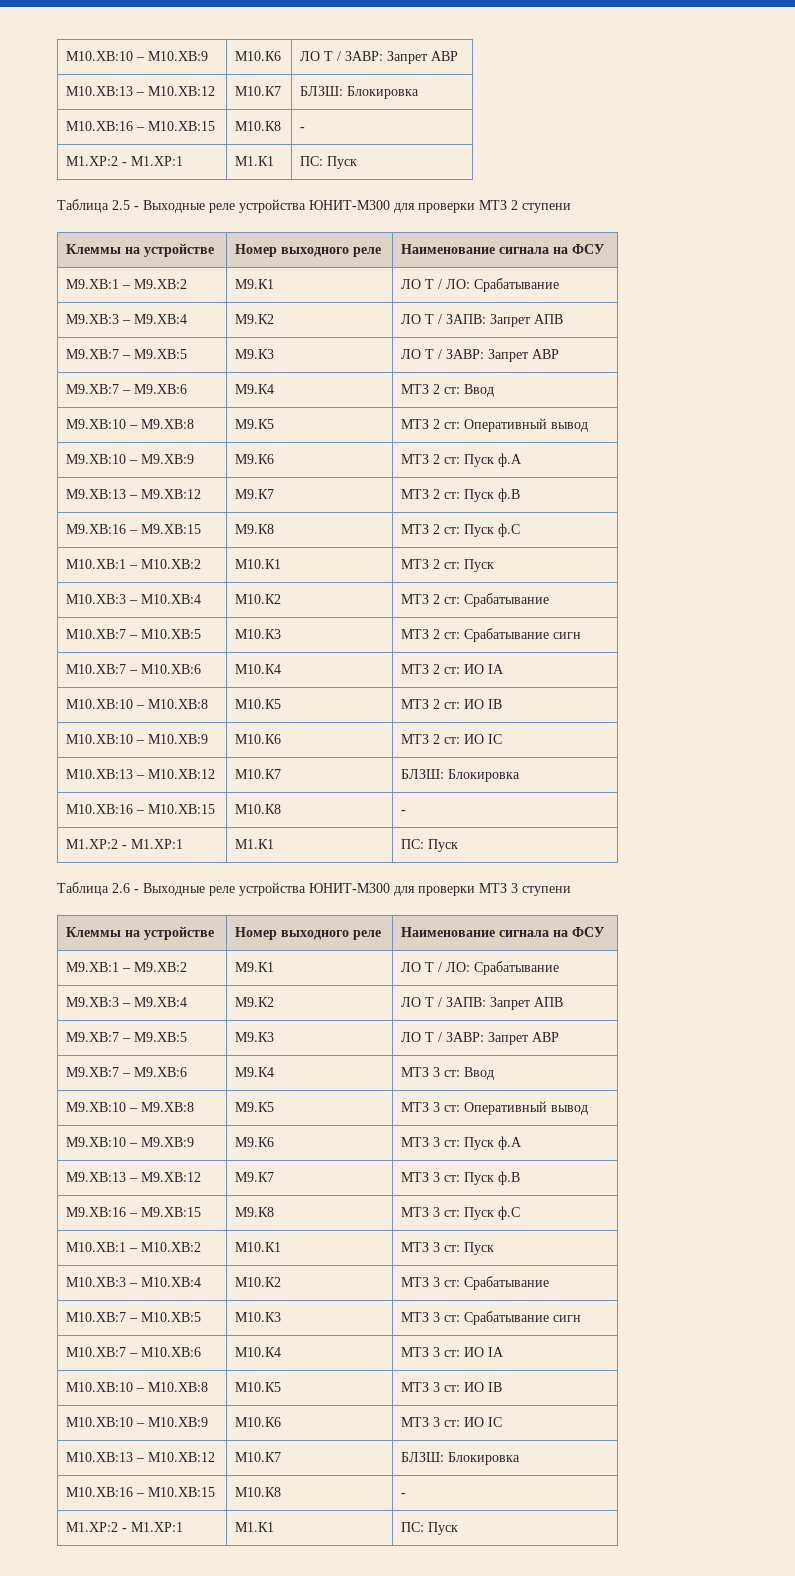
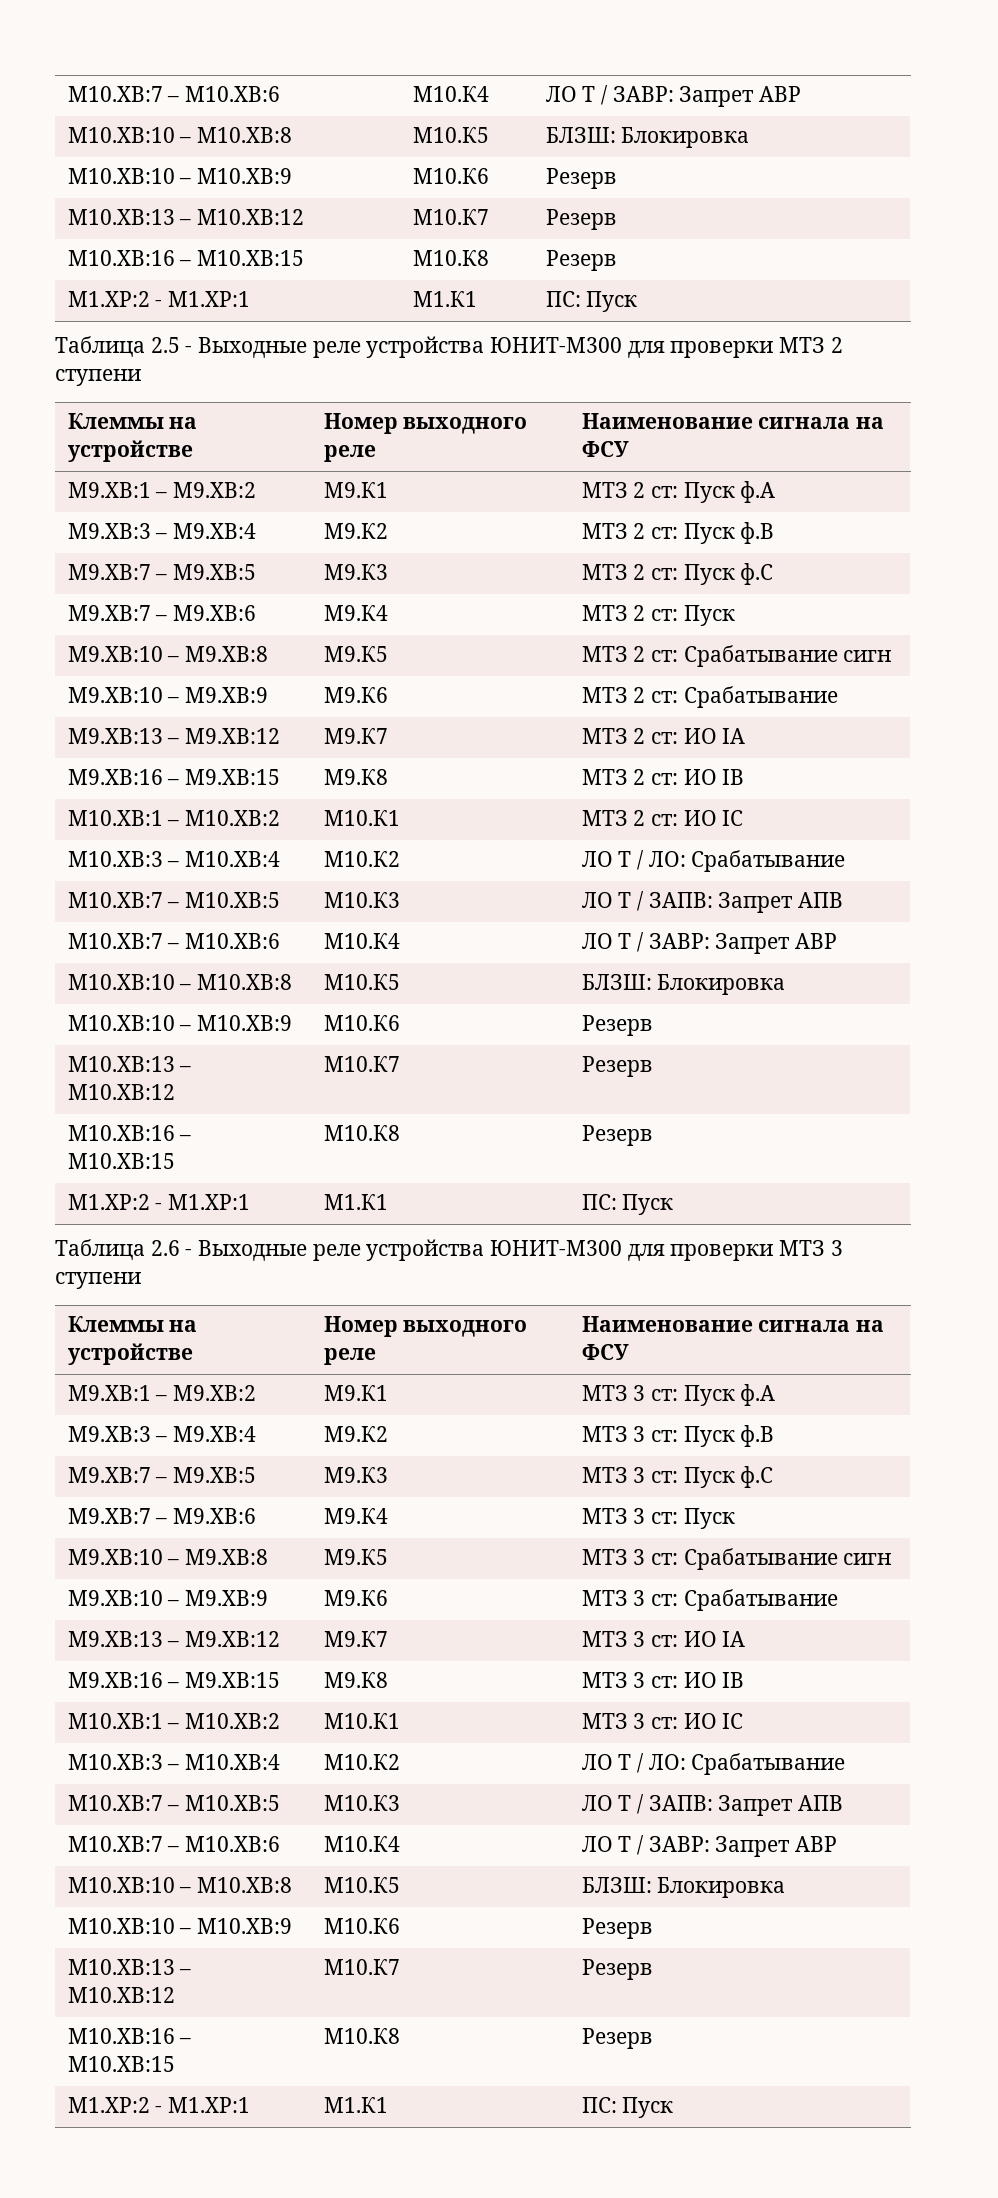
[65,51,208,61] [234,51,281,61] [299,51,458,64] [65,86,215,96] [234,86,281,96] [299,86,419,99] [65,121,215,131] [234,121,281,131] [299,127,305,131] М10.XВ:10 – М10.XB:9 | М10.К6 | ЛО Т / ЗАВР: Запрет АВР // М10.XВ:13 – М10.XB:12 | М10.К7 | БЛЗШ: Блокировка // М10.XВ:16 – М10.XB:15 | М10.К8 | - -> [67,86,281,102] [412,86,489,102] [545,85,802,107] [67,127,293,143] [412,127,489,143] [545,127,750,148] [67,168,293,184] [412,168,489,184] [545,168,617,189] [67,209,305,225] [412,209,489,225] [545,209,617,230] [67,250,305,266] [412,250,489,266] [545,250,617,271] М10.XВ:7 – М10.XB:6 | М10.К4 | ЛО Т / ЗАВР: Запрет АВР // М10.XВ:10 – М10.XB:8 | М10.К5 | БЛЗШ: Блокировка // М10.XВ:10 – М10.XB:9 | М10.К6 | Резерв // М10.XВ:13 – М10.XB:12 | М10.К7 | Резерв // М10.XВ:16 – М10.XB:15 | М10.К8 | Резерв
[400,278,559,292] [65,314,187,324] [234,314,274,324] [400,314,563,327] [65,349,187,359] [234,349,274,359] [400,349,559,362] ЛО Т / ЛО: Срабатывание // М9.XВ:3 – М9.XB:4 | М9.К2 | ЛО Т / ЗАПВ: Запрет АПВ // М9.XВ:7 – М9.XB:5 | М9.К3 | ЛО Т / ЗАВР: Запрет АВР -> [581,481,776,503] [67,523,257,539] [323,523,388,539] [581,522,775,544] [67,564,257,580] [323,564,388,580] [581,563,774,585] МТЗ 2 ст: Пуск ф.А // М9.XВ:3 – М9.XB:4 | М9.К2 | МТЗ 2 ст: Пуск ф.В // М9.XВ:7 – М9.XB:5 | М9.К3 | МТЗ 2 ст: Пуск ф.С
[463,384,494,397] Ввод -> [683,605,735,626] Пуск
[463,418,588,432] Оперативный вывод -> [683,645,892,667] Срабатывание сигн
[463,453,522,467] Пуск ф.А -> [683,686,838,708] Срабатывание
[463,488,520,502] Пуск ф.В -> [683,728,746,744] ИО IА
[463,523,520,537] Пуск ф.С -> [683,769,745,785] ИО IВ
[463,559,494,572] [65,594,201,604] [234,594,281,604] [400,593,549,607] [65,629,201,639] [234,629,281,639] [400,628,581,642] [65,664,201,674] [234,664,281,674] [400,664,504,674] [65,699,208,709] [234,699,281,709] [400,699,502,709] [65,734,208,744] [234,734,281,744] [400,734,502,744] [65,769,215,779] [234,769,281,779] [400,769,520,782] [65,804,215,814] [234,804,281,814] [400,810,406,814] Пуск // М10.XВ:3 – М10.XB:4 | М10.К2 | МТЗ 2 ст: Срабатывание // М10.XВ:7 – М10.XB:5 | М10.К3 | МТЗ 2 ст: Срабатывание сигн // М10.XВ:7 – М10.XB:6 | М10.К4 | МТЗ 2 ст: ИО IА // М10.XВ:10 – М10.XB:8 | М10.К5 | МТЗ 2 ст: ИО IВ // М10.XВ:10 – М10.XB:9 | М10.К6 | МТЗ 2 ст: ИО IС // М10.XВ:13 – М10.XB:12 | М10.К7 | БЛЗШ: Блокировка // М10.XВ:16 – М10.XB:15 | М10.К8 | - -> [683,810,744,826] [67,851,281,867] [323,851,400,867] [581,850,846,872] [67,892,281,908] [323,892,400,908] [581,891,844,913] [67,933,281,949] [323,933,400,949] [581,932,838,954] [67,974,293,990] [323,974,400,990] [581,974,786,995] [67,1015,293,1031] [323,1015,400,1031] [581,1015,653,1036] [67,1056,192,1072] [67,1084,175,1100] [323,1056,400,1072] [581,1056,653,1077] [67,1125,192,1141] [67,1153,175,1169] [323,1125,400,1141] [581,1125,653,1146] ИО IС // М10.XВ:3 – М10.XB:4 | М10.К2 | ЛО Т / ЛО: Срабатывание // М10.XВ:7 – М10.XB:5 | М10.К3 | ЛО Т / ЗАПВ: Запрет АПВ // М10.XВ:7 – М10.XB:6 | М10.К4 | ЛО Т / ЗАВР: Запрет АВР // М10.XВ:10 – М10.XB:8 | М10.К5 | БЛЗШ: Блокировка // М10.XВ:10 – М10.XB:9 | М10.К6 | Резерв // М10.XВ:13 – М10.XB:12 | М10.К7 | Резерв // М10.XВ:16 – М10.XB:15 | М10.К8 | Резерв
[400,961,559,975] [65,997,187,1007] [234,997,274,1007] [400,997,563,1010] [65,1032,187,1042] [234,1032,274,1042] [400,1032,559,1045] ЛО Т / ЛО: Срабатывание // М9.XВ:3 – М9.XB:4 | М9.К2 | ЛО Т / ЗАПВ: Запрет АПВ // М9.XВ:7 – М9.XB:5 | М9.К3 | ЛО Т / ЗАВР: Запрет АВР -> [581,1384,776,1406] [67,1426,257,1442] [323,1426,388,1442] [581,1425,775,1447] [67,1467,257,1483] [323,1467,388,1483] [581,1466,774,1488] МТЗ 3 ст: Пуск ф.А // М9.XВ:3 – М9.XB:4 | М9.К2 | МТЗ 3 ст: Пуск ф.В // М9.XВ:7 – М9.XB:5 | М9.К3 | МТЗ 3 ст: Пуск ф.С
[463,1067,494,1080] Ввод -> [683,1508,735,1529] Пуск
[463,1101,588,1115] Оперативный вывод -> [683,1548,892,1570] Срабатывание сигн
[463,1136,522,1150] Пуск ф.А -> [683,1589,838,1611] Срабатывание
[463,1171,520,1185] Пуск ф.В -> [683,1631,746,1647] ИО IА
[463,1206,520,1220] Пуск ф.С -> [683,1672,745,1688] ИО IВ
[463,1242,494,1255] [65,1277,201,1287] [234,1277,281,1287] [400,1276,549,1290] [65,1312,201,1322] [234,1312,281,1322] [400,1311,581,1325] [65,1347,201,1357] [234,1347,281,1357] [400,1347,504,1357] [65,1382,208,1392] [234,1382,281,1392] [400,1382,502,1392] [65,1417,208,1427] [234,1417,281,1427] [400,1417,502,1427] [65,1452,215,1462] [234,1452,281,1462] [400,1452,520,1465] [65,1487,215,1497] [234,1487,281,1497] [400,1493,406,1497] Пуск // М10.XВ:3 – М10.XB:4 | М10.К2 | МТЗ 3 ст: Срабатывание // М10.XВ:7 – М10.XB:5 | М10.К3 | МТЗ 3 ст: Срабатывание сигн // М10.XВ:7 – М10.XB:6 | М10.К4 | МТЗ 3 ст: ИО IА // М10.XВ:10 – М10.XB:8 | М10.К5 | МТЗ 3 ст: ИО IВ // М10.XВ:10 – М10.XB:9 | М10.К6 | МТЗ 3 ст: ИО IС // М10.XВ:13 – М10.XB:12 | М10.К7 | БЛЗШ: Блокировка // М10.XВ:16 – М10.XB:15 | М10.К8 | - -> [683,1713,744,1729] [67,1754,281,1770] [323,1754,400,1770] [581,1753,846,1775] [67,1795,281,1811] [323,1795,400,1811] [581,1794,844,1816] [67,1836,281,1852] [323,1836,400,1852] [581,1835,838,1857] [67,1877,293,1893] [323,1877,400,1893] [581,1877,786,1898] [67,1918,293,1934] [323,1918,400,1934] [581,1918,653,1939] [67,1959,192,1975] [67,1987,175,2003] [323,1959,400,1975] [581,1959,653,1980] [67,2028,192,2044] [67,2056,175,2072] [323,2028,400,2044] [581,2028,653,2049] ИО IС // М10.XВ:3 – М10.XB:4 | М10.К2 | ЛО Т / ЛО: Срабатывание // М10.XВ:7 – М10.XB:5 | М10.К3 | ЛО Т / ЗАПВ: Запрет АПВ // М10.XВ:7 – М10.XB:6 | М10.К4 | ЛО Т / ЗАВР: Запрет АВР // М10.XВ:10 – М10.XB:8 | М10.К5 | БЛЗШ: Блокировка // М10.XВ:10 – М10.XB:9 | М10.К6 | Резерв // М10.XВ:13 – М10.XB:12 | М10.К7 | Резерв // М10.XВ:16 – М10.XB:15 | М10.К8 | Резерв

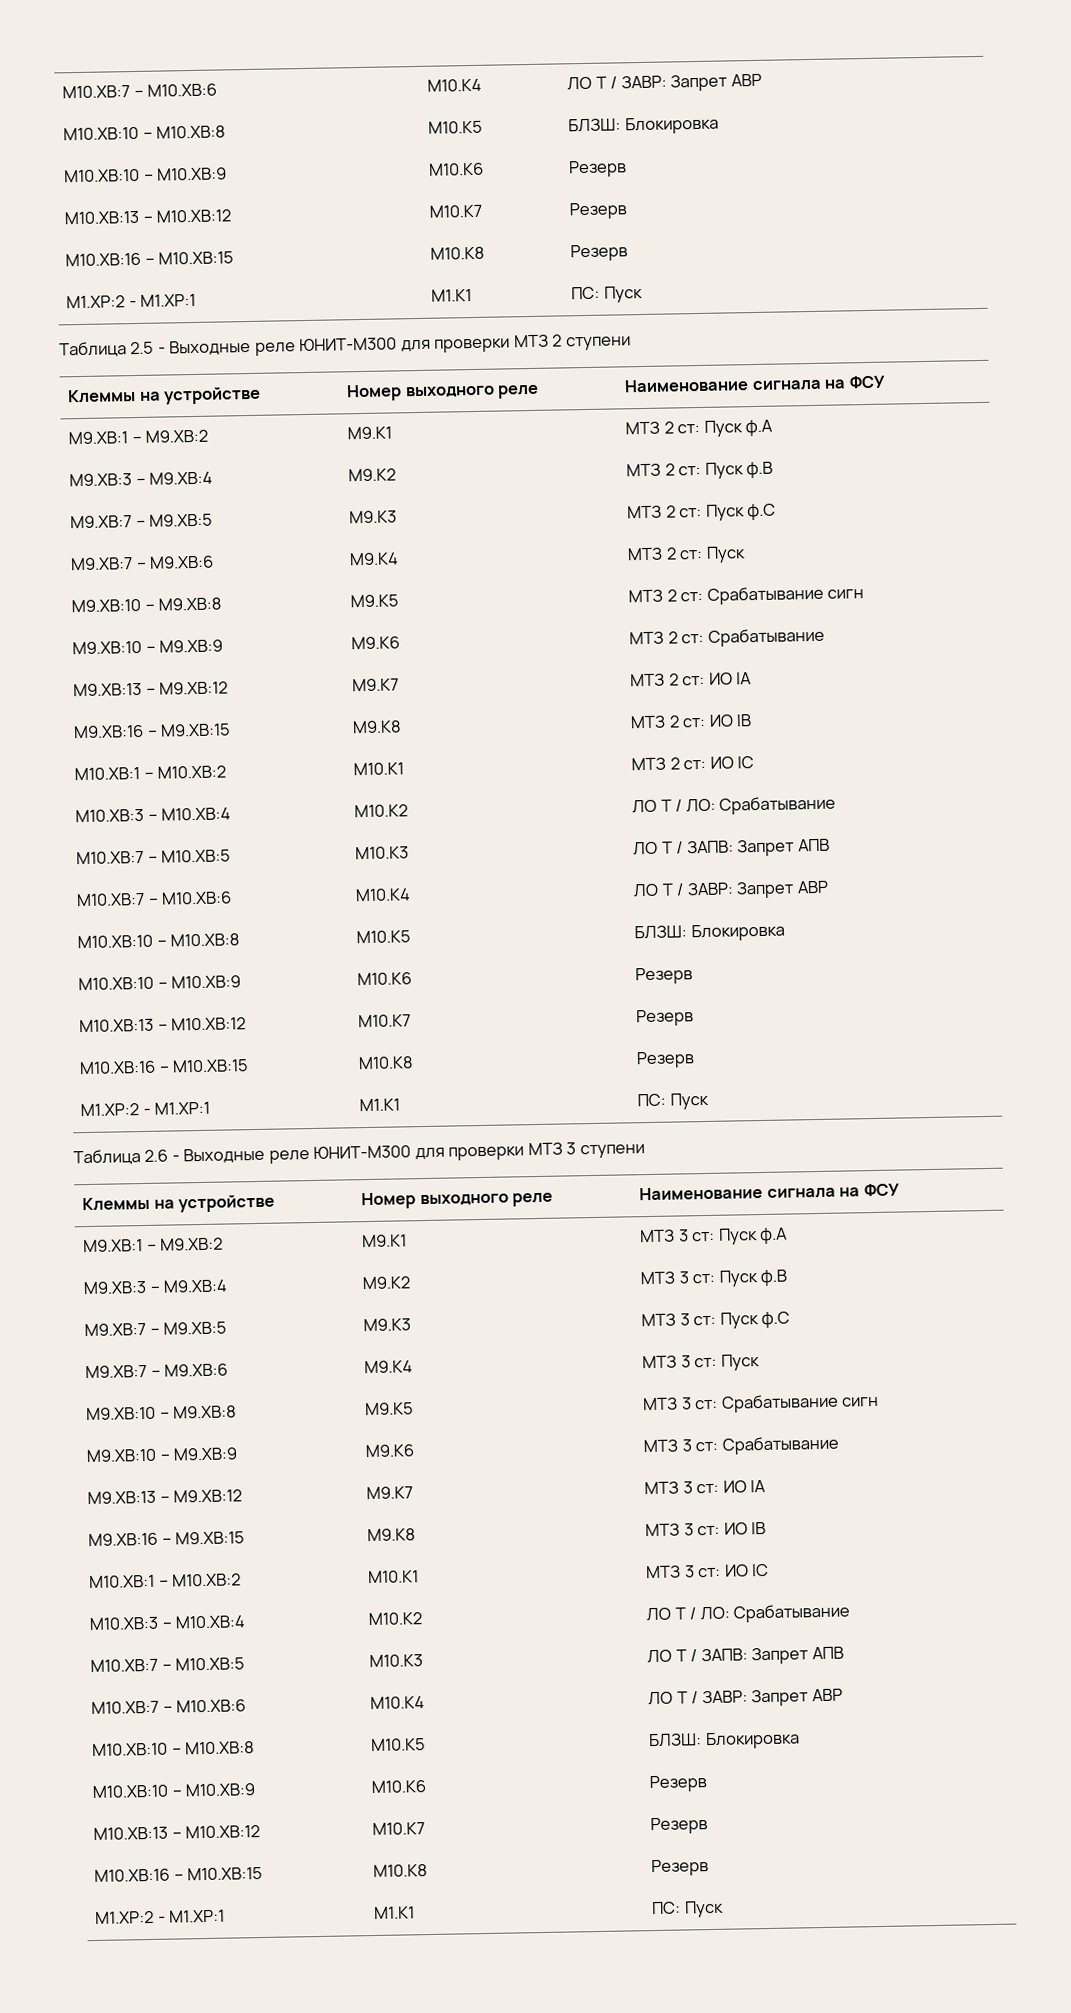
[366,336,485,358] устройства -> (296, 349) none
[366,1239,485,1261] устройства -> (310, 1157) none

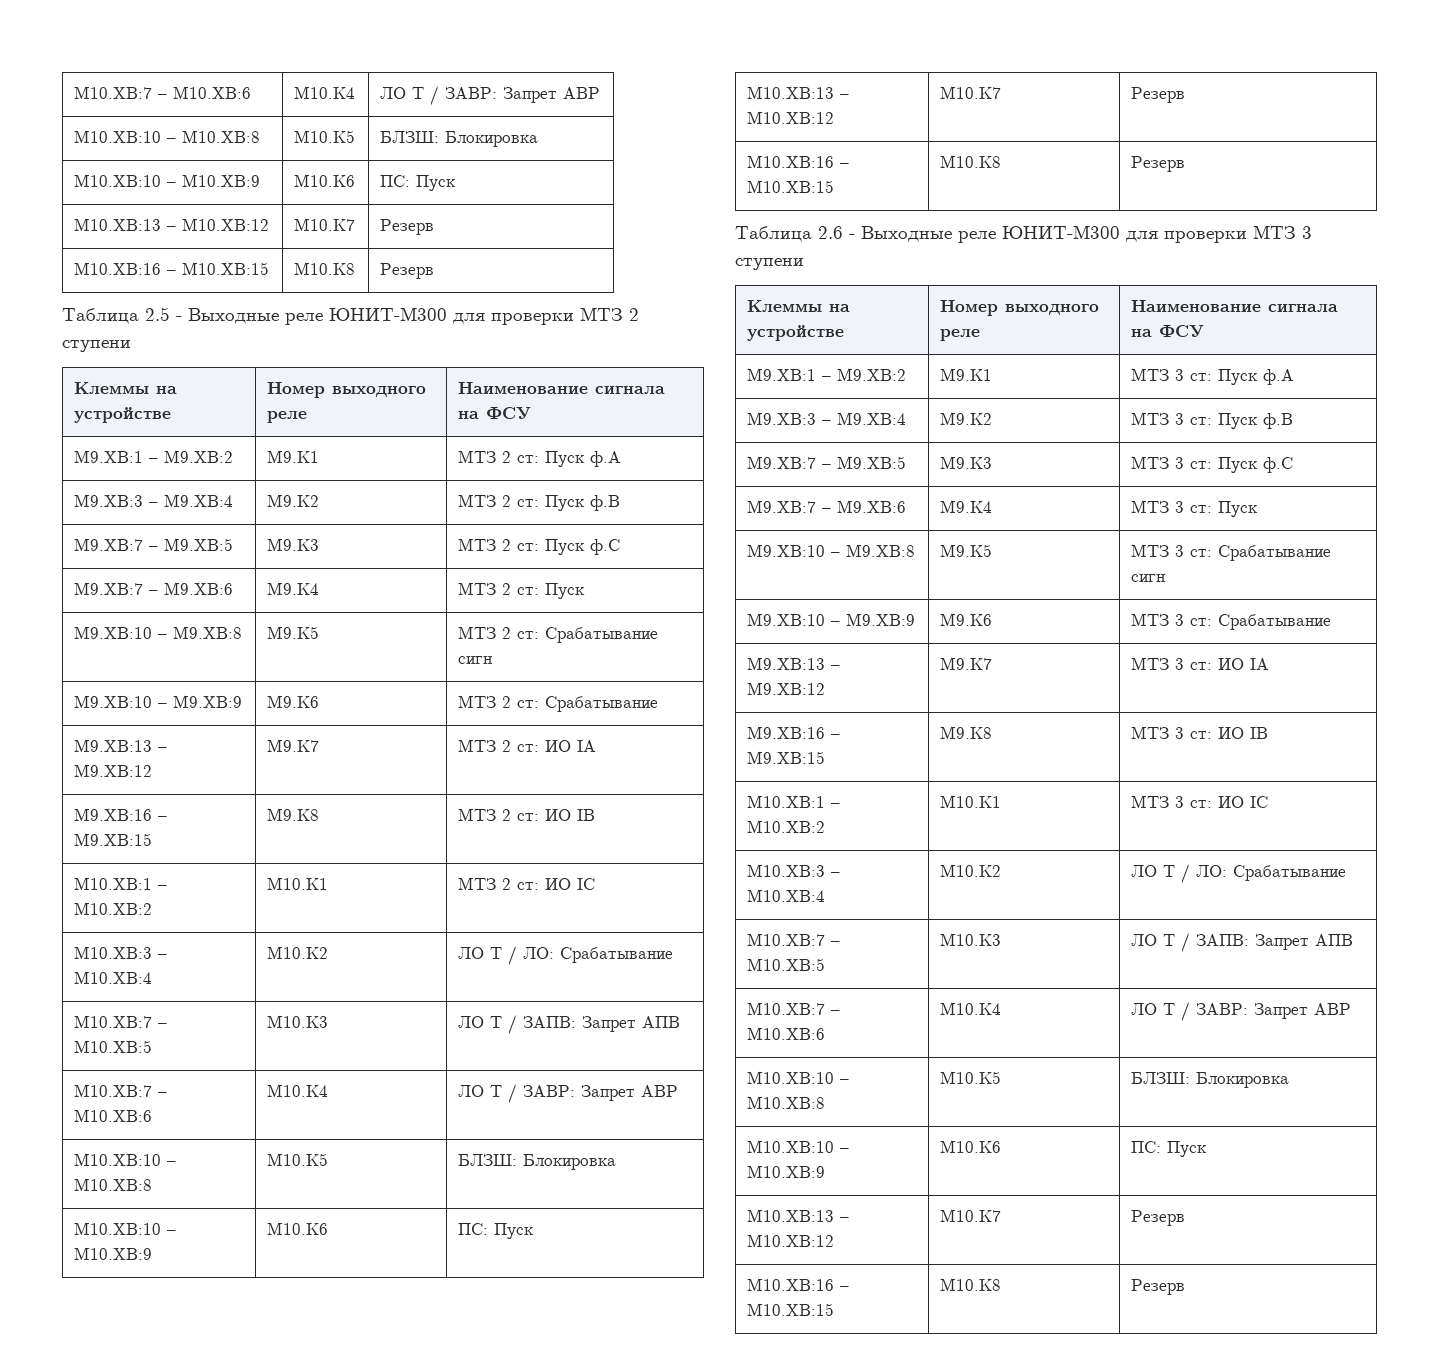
[568,160,628,178] Резерв -> [380,175,457,191] ПС: Пуск
[66,293,197,309] [431,289,473,302] [571,285,643,303] // М1.XP:2 - М1.XP:1 | М1.К1 | ПС: Пуск -> (435, 271) none
[635,967,694,985] Резерв -> [458,1223,535,1239] ПС: Пуск
[80,1101,211,1117] [359,1098,401,1112] [637,1092,709,1110] // М1.XP:2 - М1.XP:1 | М1.К1 | ПС: Пуск -> (1186, 164) none
[649,1775,708,1793] Резерв -> [1131,1141,1208,1157] ПС: Пуск
[95,1909,226,1924] [374,1906,416,1920] [651,1900,724,1918] // М1.XP:2 - М1.XP:1 | М1.К1 | ПС: Пуск -> (1186, 1287) none

